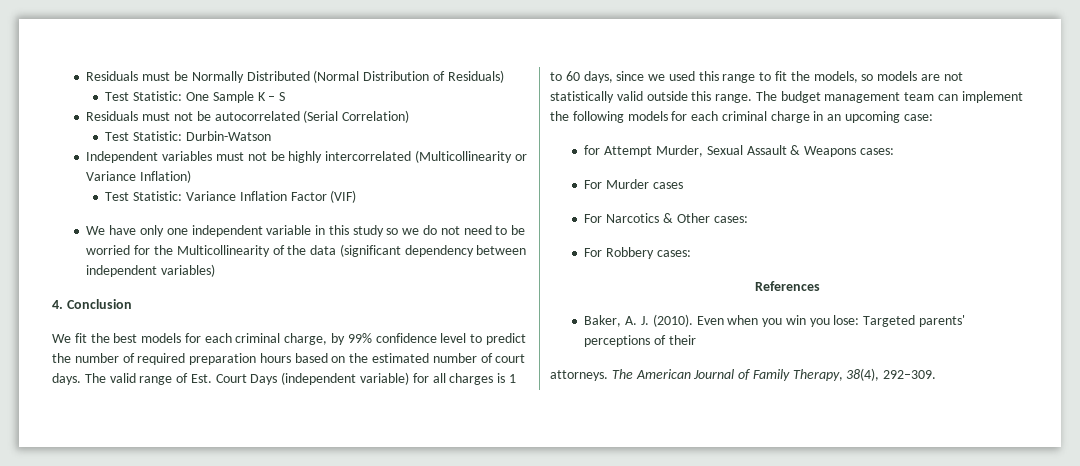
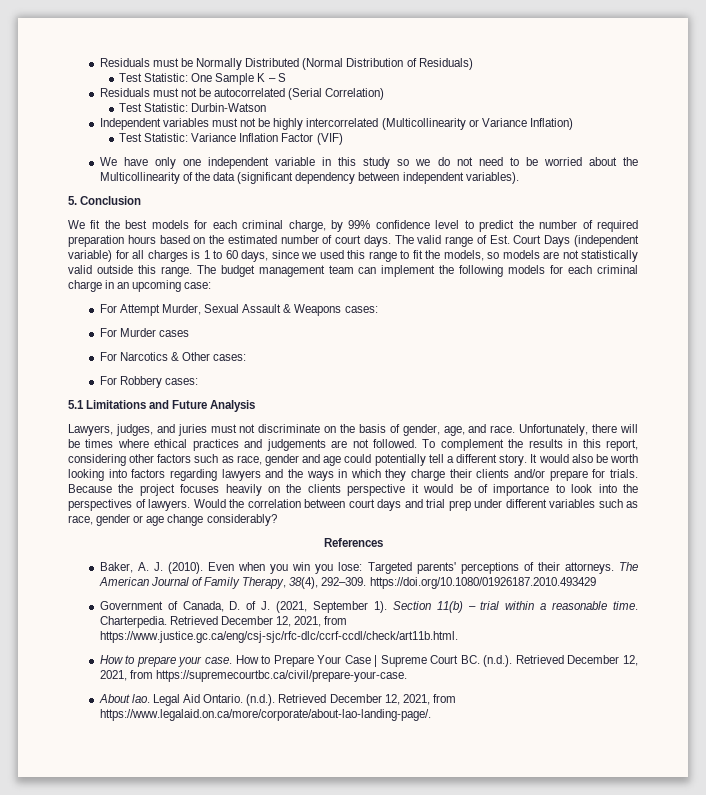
[134,245,151,255] for -> [588,157,617,166] about
[161,264,216,277] [52,300,63,309] variables) // 4. -> [465,172,519,184] [68,196,77,205] variables). // 5.
[584,145,601,155] for -> [99,304,117,313] For
(691, 253) none -> [68,400,256,412] [68,424,638,436] [68,439,638,451] [68,454,638,466] [68,469,638,481] [68,484,638,496] [68,499,638,511] [68,514,277,526] // 5.1 Limitations and Future Analysis // Lawyers, judges, and juries must not discriminate on the basis of gender, age, and race. Unfortunately, there will be times where ethical practices and judgements are not followed. To complement the results in this report, considering other factors such as race, gender and age could potentially tell a different story. It would also be worth looking into factors regarding lawyers and the ways in which they charge their clients and/or prepare for trials. Because the project focuses heavily on the clients perspective it would be of importance to look into the perspectives of lawyers. Would the correlation between court days and trial prep under different variables such as race, gender or age change considerably?
(696, 340) // -> (560, 566) none
(937, 374) none -> [369,577,596,589] [99,601,638,613] [99,616,348,628] [99,631,458,643] [99,655,638,667] [99,670,408,682] [98,694,456,706] [99,709,431,721] https://doi.org/10.1080/01926187.2010.493429 // Government of Canada, D. of J. (2021, September 1). Section 11(b) – trial within a reasonable time. Charterpedia. Retrieved December 12, 2021, from https://www.justice.gc.ca/eng/csj-sjc/rfc-dlc/ccrf-ccdl/check/art11b.html. // How to prepare your case. How to Prepare Your Case | Supreme Court BC. (n.d.). Retrieved December 12, 2021, from https://supremecourtbc.ca/civil/prepare-your-case. // About lao. Legal Aid Ontario. (n.d.). Retrieved December 12, 2021, from https://www.legalaid.on.ca/more/corporate/about-lao-landing-page/.

